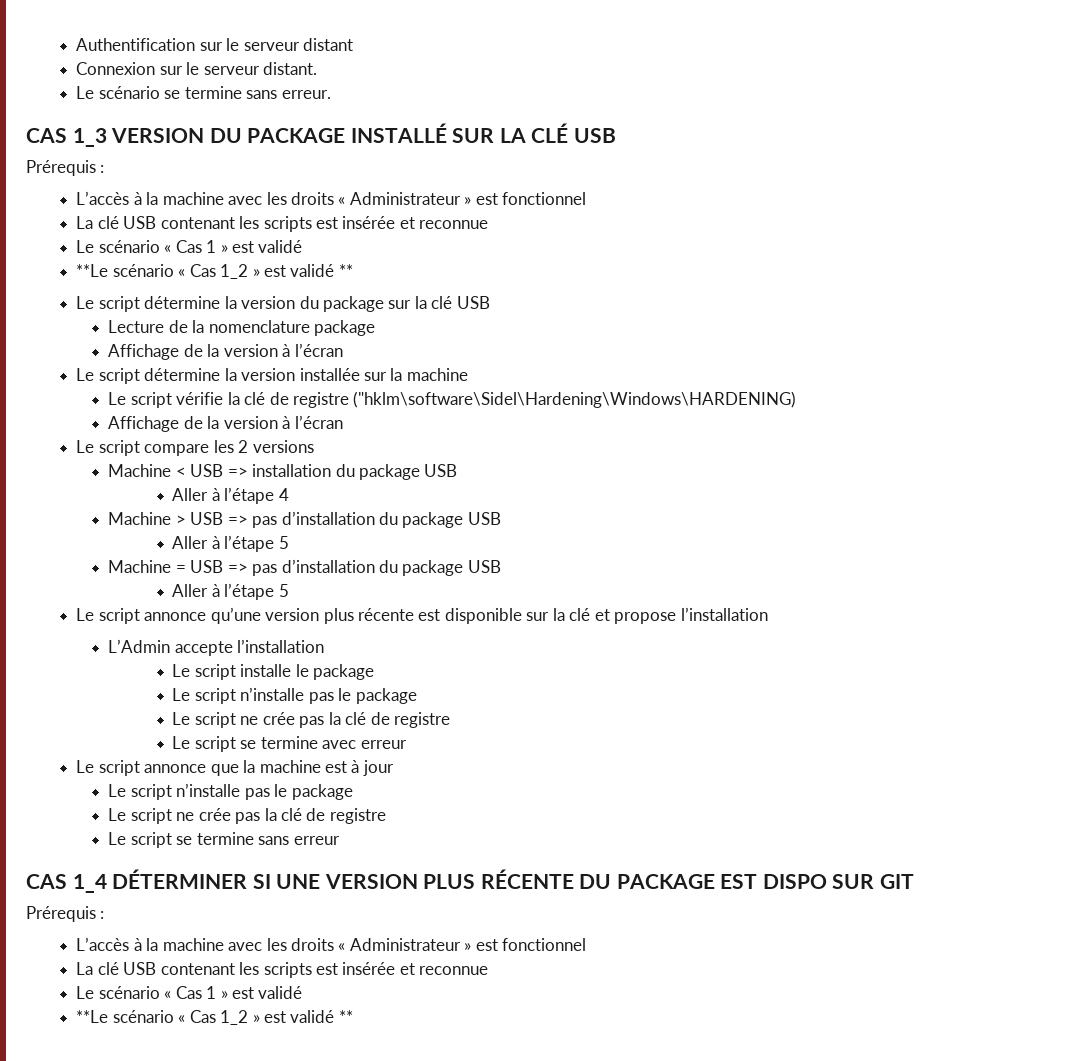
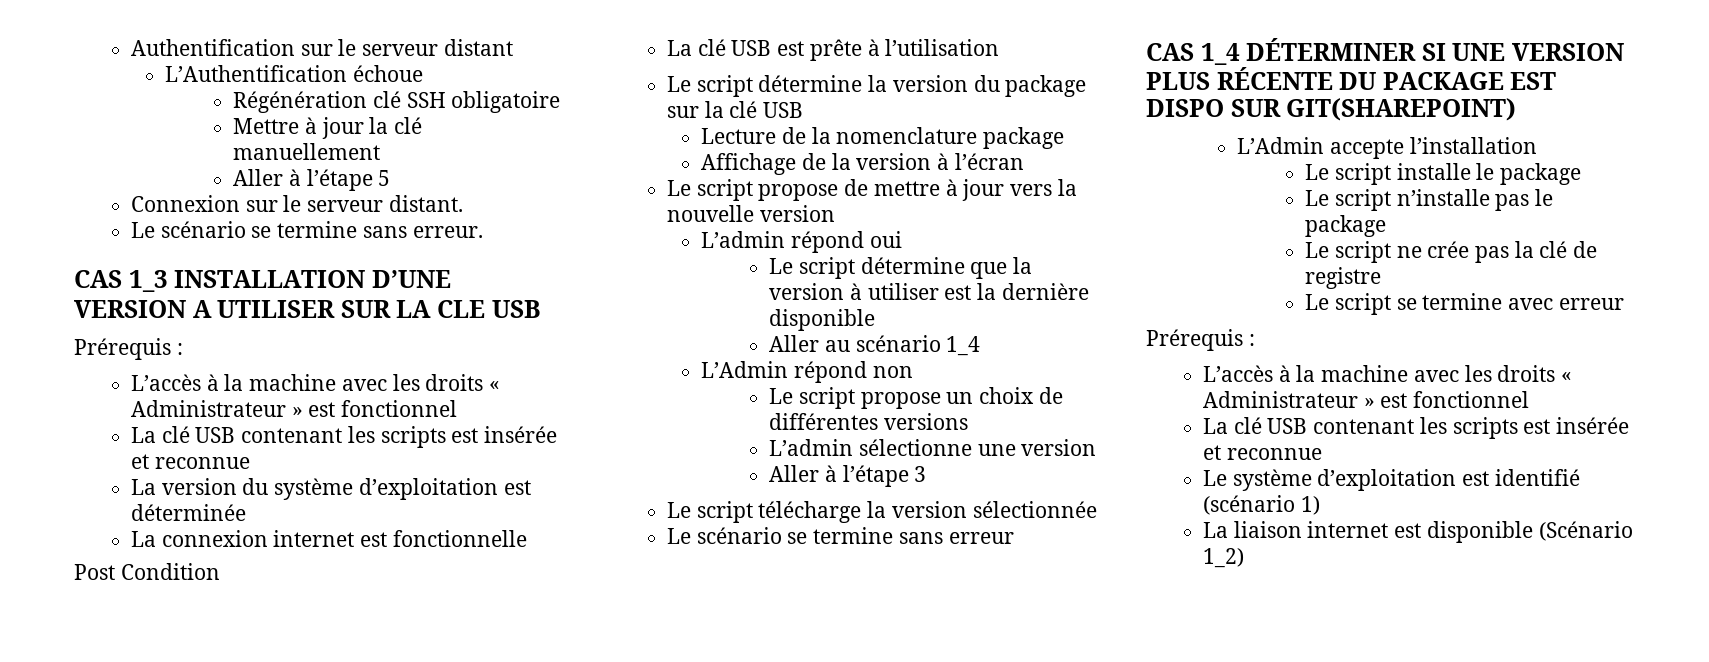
(354, 44) none -> [165,65,423,82] [233,91,561,113] [233,117,422,139] [233,143,381,160] [233,169,391,191] // L’Authentification échoue // Régénération clé SSH obligatoire // Mettre à jour la clé manuellement // Aller à l’étape 5
[111,123,447,143] VERSION DU PACKAGE INSTALLÉ -> [174,270,451,288] [74,300,336,318] INSTALLATION D’UNE VERSION A UTILISER
[531,123,569,143] CLÉ -> [437,300,486,318] CLE
[76,240,303,253] [76,264,353,279] Le scénario « Cas 1 » est validé // **Le scénario « Cas 1_2 » est validé ** -> [131,478,531,500] [131,504,247,521] [131,530,527,547] [74,563,220,580] [667,39,1000,61] La version du système d’exploitation est déterminée // La connexion internet est fonctionnelle // Post Condition // La clé USB est prête à l’utilisation
[144,368,468,381] [108,391,797,408] [108,415,343,432] [76,440,314,456] [108,464,458,480] [172,487,289,504] [108,511,501,528] [172,535,289,552] [108,559,501,576] [172,583,289,600] [76,607,768,624] détermine la version installée sur la machine // Le script vérifie la clé de registre ("hklm\software\Sidel\Hardening\Windows\HARDENING) // Affichage de la version à l’écran // Le script compare les 2 versions // Machine < USB => installation du package USB // Aller à l’étape 4 // Machine > USB => pas d’installation du package USB // Aller à l’étape 5 // Machine = USB => pas d’installation du package USB // Aller à l’étape 5 // Le script annonce qu’une version plus récente est disponible sur la clé et propose l’installation -> [758,179,1077,201] [667,205,835,222] [701,231,902,253] [769,257,1032,279] [769,283,1089,300] [769,309,876,331] [769,335,981,356] [701,361,913,383] [769,387,1063,409] [769,413,968,430] [769,439,1097,456] [769,465,927,487] [667,501,1097,523] [667,527,1014,544] [1146,38,1625,65] [1146,67,1557,90] [1146,98,1517,121] propose de mettre à jour vers la nouvelle version // L’admin répond oui // Le script détermine que la version à utiliser est la dernière disponible // Aller au scénario 1_4 // L’Admin répond non // Le script propose un choix de différentes versions // L’admin sélectionne une version // Aller à l’étape 3 // Le script télécharge la version sélectionnée // Le scénario se termine sans erreur // CAS 1_4 DÉTERMINER SI UNE VERSION PLUS RÉCENTE DU PACKAGE EST DISPO SUR GIT(SHAREPOINT)
[76,760,394,776] [108,783,353,800] [108,808,386,824] [108,832,340,848] [26,869,914,893] // Le script annonce que la machine est à jour // Le script n’installe pas le package // Le script ne crée pas la clé de registre // Le script se termine sans erreur // CAS 1_4 DÉTERMINER SI UNE VERSION PLUS RÉCENTE DU PACKAGE EST DISPO SUR GIT -> (1624, 304) none
[98,986,303,999] [76,1010,353,1025] scénario « Cas 1 » est validé // **Le scénario « Cas 1_2 » est validé ** -> [1232,469,1580,491] [1203,495,1320,515] [1203,521,1633,543] [1203,548,1245,568] système d’exploitation est identifié (scénario 1) // La liaison internet est disponible (Scénario 1_2)

